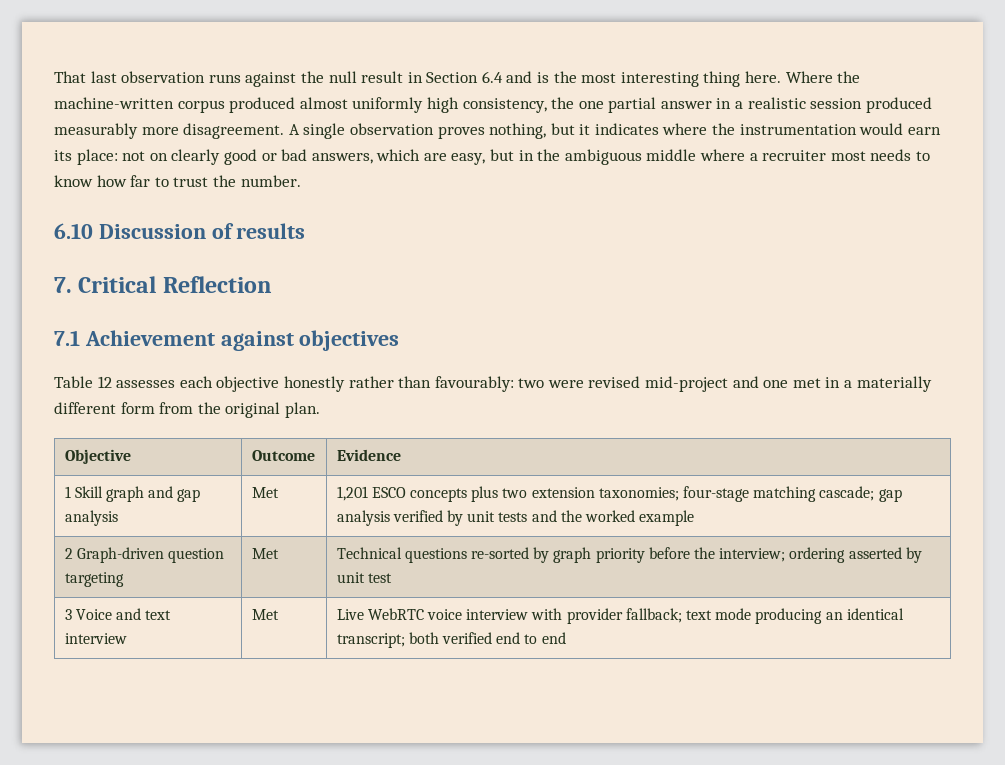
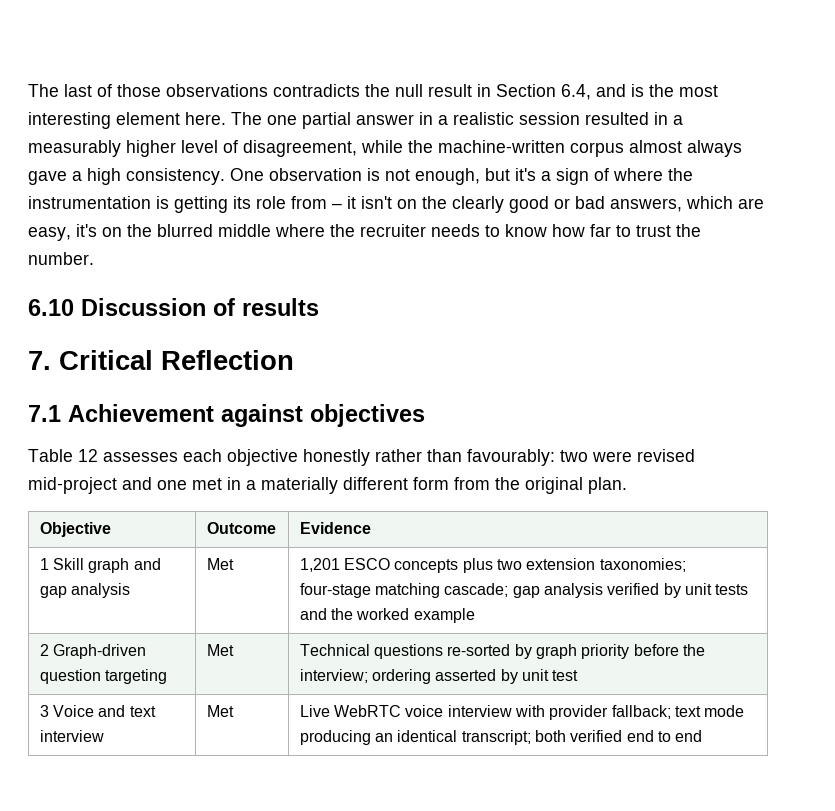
[54,71,297,87] That last observation runs against -> [28,84,360,97] The last of those observations contradicts
[481,71,503,83] 6.4 -> [561,84,591,100] 6.4,
[703,71,861,87] [54,97,575,113] thing here. Where the machine-written corpus produced almost uniformly high consistency, the -> [116,112,262,125] element here. The
[865,97,932,113] [54,123,941,139] [54,149,168,165] produced measurably more disagreement. A single observation proves nothing, but it indicates where the instrumentation would earn its place: not on -> [585,112,683,125] [28,140,742,157] [28,168,693,185] [28,196,447,213] resulted in a measurably higher level of disagreement, while the machine-written corpus almost always gave a high consistency. One observation is not enough, but it's a sign of where the instrumentation is getting its role from – it isn't on the
[490,149,866,165] but in the ambiguous middle where a recruiter most -> [76,224,426,237] it's on the blurred middle where the recruiter

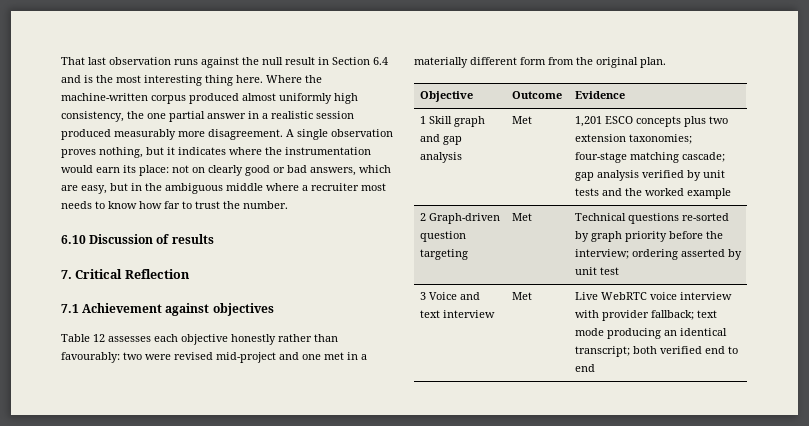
[28,84,360,97] The last of those observations contradicts -> [61,57,239,68] That last observation runs against
[561,84,591,100] 6.4, -> [373,57,388,65] 6.4
[116,112,262,125] element here. The -> [205,75,322,86] [61,93,358,104] [61,111,144,122] thing here. Where the machine-written corpus produced almost uniformly high consistency, the
[585,112,683,125] [28,140,742,157] [28,168,693,185] [28,196,447,213] resulted in a measurably higher level of disagreement, while the machine-written corpus almost always gave a high consistency. One observation is not enough, but it's a sign of where the instrumentation is getting its role from – it isn't on the -> [61,129,393,140] [61,147,371,158] [61,165,205,176] produced measurably more disagreement. A single observation proves nothing, but it indicates where the instrumentation would earn its place: not on
[76,224,426,237] it's on the blurred middle where the recruiter -> [110,183,386,194] but in the ambiguous middle where a recruiter most

